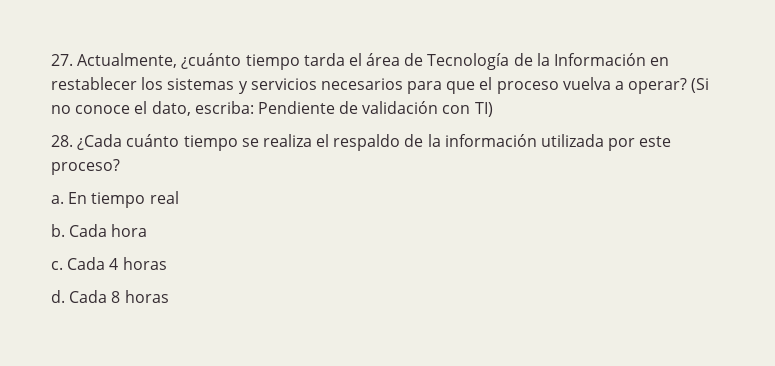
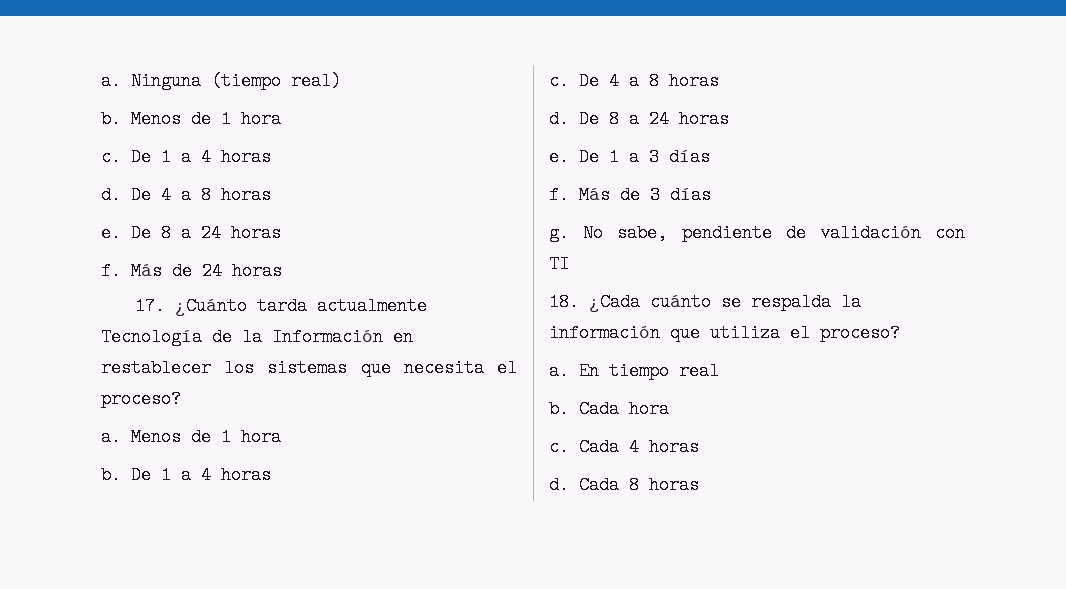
[51,53,424,70] 27. Actualmente, ¿cuánto tiempo tarda el área de -> [101,72,341,90] [101,110,281,128] [101,148,271,166] [101,186,271,204] [101,224,281,242] [101,262,282,280] [135,297,428,316] a. Ninguna (tiempo real) // b. Menos de 1 hora // c. De 1 a 4 horas // d. De 4 a 8 horas // e. De 8 a 24 horas // f. Más de 24 horas // 17. ¿Cuánto tarda actualmente
[238,77,710,94] [51,101,493,117] [51,134,672,151] y servicios necesarios para que el proceso vuelva a operar? (Si no conoce el dato, escriba: Pendiente de validación con TI) // 28. ¿Cada cuánto tiempo se realiza el respaldo de la información utilizada por este -> [360,359,517,377] [101,390,181,408] [101,428,281,446] [101,466,271,484] [549,72,719,90] [549,110,729,128] [549,148,710,166] [549,186,711,204] [549,224,965,242] [549,255,569,273] [549,293,861,312] [549,324,810,342] que necesita el proceso? // a. Menos de 1 hora // b. De 1 a 4 horas // c. De 4 a 8 horas // d. De 8 a 24 horas // e. De 1 a 3 días // f. Más de 3 días // g. No sabe, pendiente de validación con TI // 18. ¿Cada cuánto se respalda la información que utiliza el

